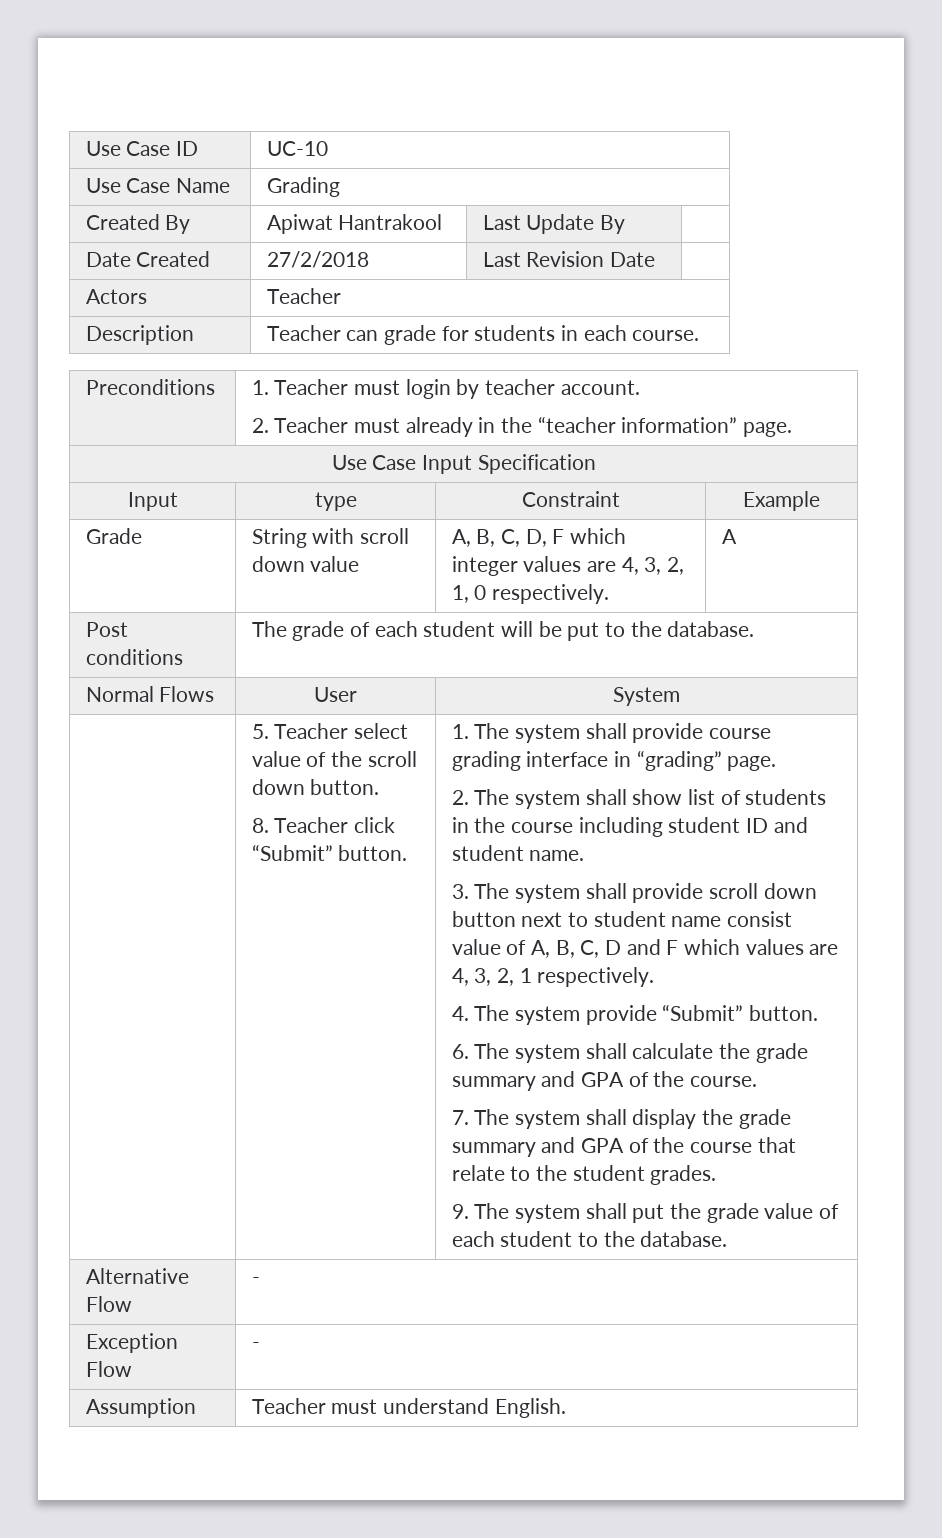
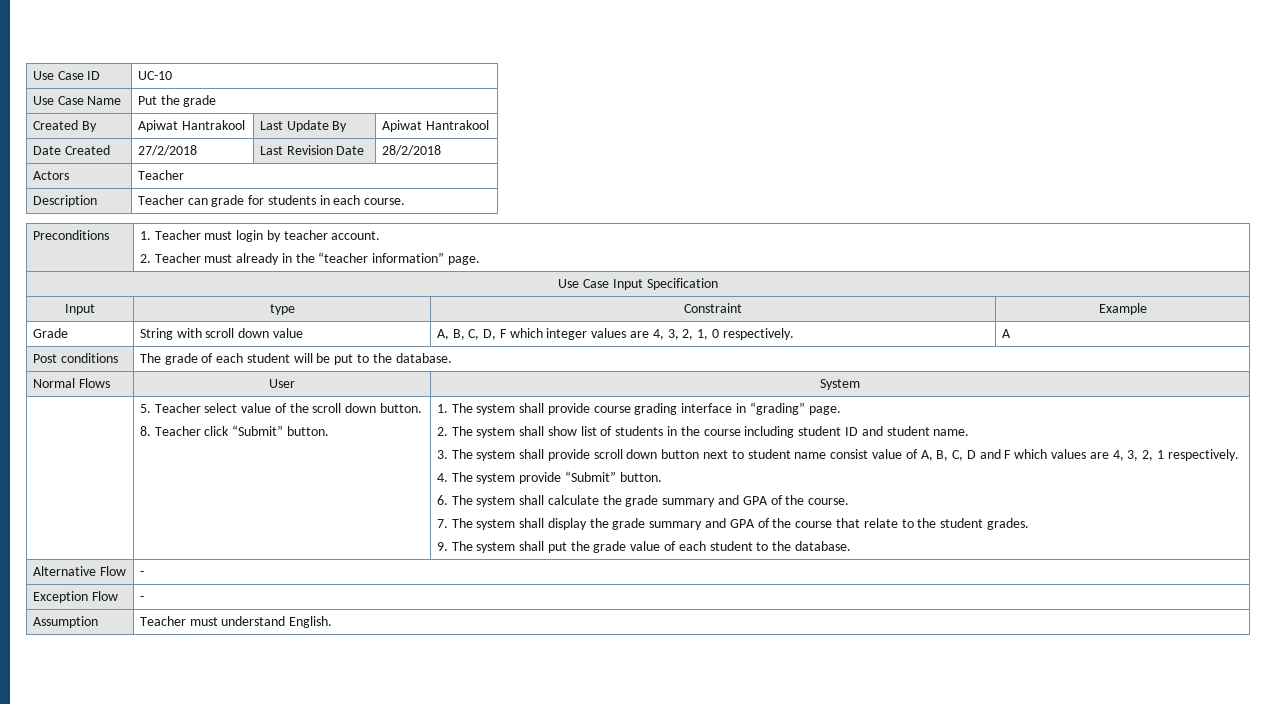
[266,177,340,197] Grading -> [137,95,217,107] Put the grade
(625, 224) none -> [381,120,489,132] Apiwat Hantrakool
(655, 259) none -> [381,145,441,156] 28/2/2018

